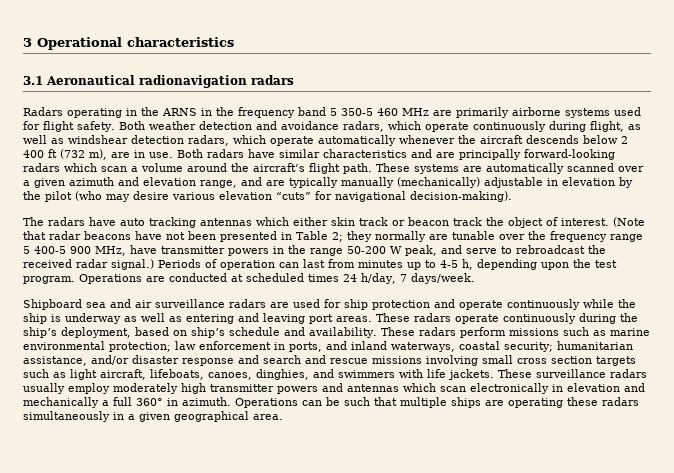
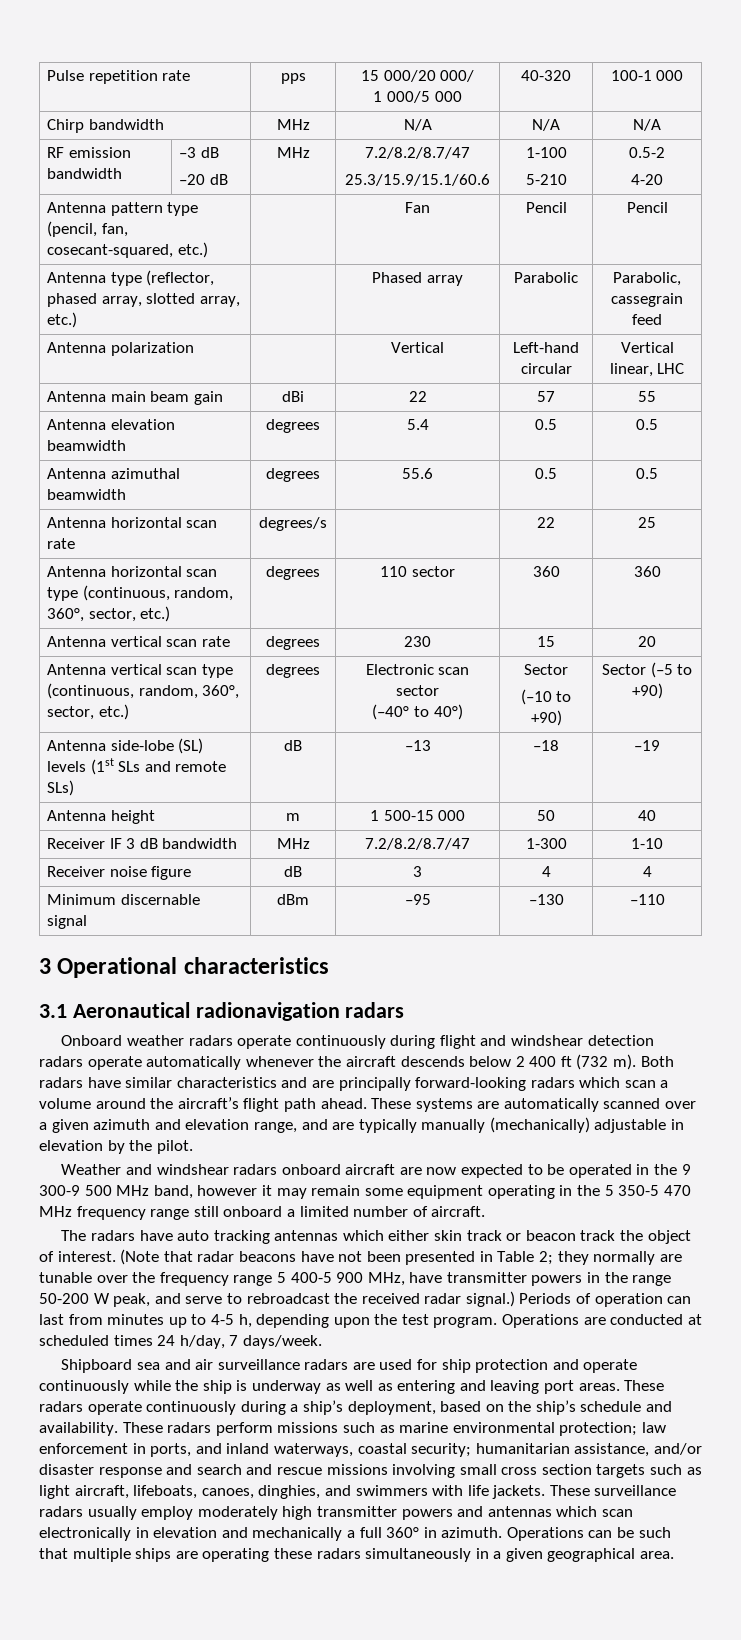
(23, 42) none -> [46,70,191,84] [280,73,306,84] [360,70,475,82] [373,91,462,103] [521,70,571,81] [610,70,684,81] [46,119,164,133] [276,119,310,130] [403,119,432,131] [532,119,560,131] [633,119,661,131] [46,147,131,158] [46,168,122,179] [178,147,219,158] [178,174,228,185] [276,147,310,158] [365,147,470,159] [345,174,490,186] [525,147,567,158] [525,174,567,185] [629,147,665,158] [631,174,663,185] [46,202,199,216] [46,221,128,237] [46,242,208,258] [405,202,430,213] [525,202,567,213] [626,202,668,213] [46,270,215,286] [46,293,240,307] [46,312,77,328] [372,272,463,286] [514,272,578,283] [613,272,681,286] [611,293,683,307] [632,314,662,325] [46,342,194,356] [391,342,444,353] [513,342,579,353] [520,363,572,374] [620,342,674,353] [609,363,685,377] [46,391,223,405] [282,391,304,402] [408,391,427,402] [537,391,555,402] [638,391,656,402] [46,419,175,430] [46,440,126,451] [266,419,320,433] [406,419,429,430] [535,419,557,430] [636,419,658,430] [46,468,180,479] [46,489,126,500] [266,468,320,482] [402,468,433,479] [535,468,557,479] [636,468,658,479] [46,517,218,528] [46,538,75,549] [259,517,327,531] [537,517,555,528] [638,517,656,528] [46,566,218,577] [46,585,234,601] [46,606,171,622] [266,566,320,580] [380,566,455,577] [532,566,560,577] [633,566,661,577] [46,636,230,647] [266,636,320,650] [404,636,431,647] [537,636,555,647] [638,636,656,647] [46,664,233,678] [46,683,240,699] [46,704,129,720] [266,664,320,678] [365,664,470,675] [396,685,439,696] [372,704,463,720] [524,664,568,675] [520,689,572,705] [530,710,562,726] [601,662,693,678] [631,683,663,699] [46,738,204,754] [46,758,227,775] [46,780,74,796] [284,740,302,751] [404,740,431,751] [533,740,559,751] [634,740,660,751] [46,810,155,824] [286,813,300,821] [369,810,466,821] [537,810,555,821] [638,810,656,821] [46,838,238,849] [276,838,310,849] [365,838,470,850] [525,838,567,849] [631,838,663,849] [46,866,192,880] [284,866,302,877] [413,866,422,877] [541,866,551,877] [642,866,652,877] [46,894,200,905] [46,915,87,929] [277,894,309,905] [404,894,431,905] [528,894,564,905] [629,894,665,905] Pulse repetition rate | pps | 15 000/20 000/ // 1 000/5 000 | 40-320 | 100-1 000 // Chirp bandwidth | MHz | N/A | N/A | N/A // RF emission bandwidth | –3 dB // –20 dB | MHz | 7.2/8.2/8.7/47 // 25.3/15.9/15.1/60.6 | 1-100 // 5-210 | 0.5-2 // 4-20 // Antenna pattern type (pencil, fan, cosecant-squared, etc.) | | Fan | Pencil | Pencil // Antenna type (reflector, phased array, slotted array, etc.) | | Phased array | Parabolic | Parabolic, cassegrain feed // Antenna polarization | | Vertical | Left-hand circular | Vertical linear, LHC // Antenna main beam gain | dBi | 22 | 57 | 55 // Antenna elevation beamwidth | degrees | 5.4 | 0.5 | 0.5 // Antenna azimuthal beamwidth | degrees | 55.6 | 0.5 | 0.5 // Antenna horizontal scan rate | degrees/s | | 22 | 25 // Antenna horizontal scan type (continuous, random, 360°, sector, etc.) | degrees | 110 sector | 360 | 360 // Antenna vertical scan rate | degrees | 230 | 15 | 20 // Antenna vertical scan type (continuous, random, 360°, sector, etc.) | degrees | Electronic scan sector // (–40° to 40°) | Sector // (–10 to +90) | Sector (–5 to +90) // Antenna side-lobe (SL) levels (1st SLs and remote SLs) | dB | –13 | –18 | –19 // Antenna height | m | 1 500-15 000 | 50 | 40 // Receiver IF 3 dB bandwidth | MHz | 7.2/8.2/8.7/47 | 1-300 | 1-10 // Receiver noise figure | dB | 3 | 4 | 4 // Minimum discernable signal | dBm | –95 | –130 | –110 //
[23,107,641,118] [23,121,641,132] [23,135,266,146] Radars operating in the ARNS in the frequency band 5 350-5 460 MHz are primarily airborne systems used for flight safety. Both weather detection and avoidance radars, which operate continuously during flight, as well as windshear detection radars, which -> [61,1035,654,1049] [39,1056,83,1067] Onboard weather radars operate continuously during flight and windshear detection radars
[89,149,173,160] m), are in use. -> [613,1054,637,1070] m).
[343,163,372,174] path. -> [283,1098,367,1112] path ahead.
[45,191,512,202] pilot (who may desire various elevation “cuts” for navigational decision-making). -> [156,1140,193,1154] [61,1164,691,1178] [39,1185,691,1199] [39,1206,486,1220] pilot. // Weather and windshear radars onboard aircraft are now expected to be operated in the 9 300-9 500 MHz band, however it may remain some equipment operating in the 5 350-5 470 MHz frequency range still onboard a limited number of aircraft.
[620,313,638,322] the -> [290,1404,299,1412] a
(187, 333) none -> [508,1401,532,1412] the

